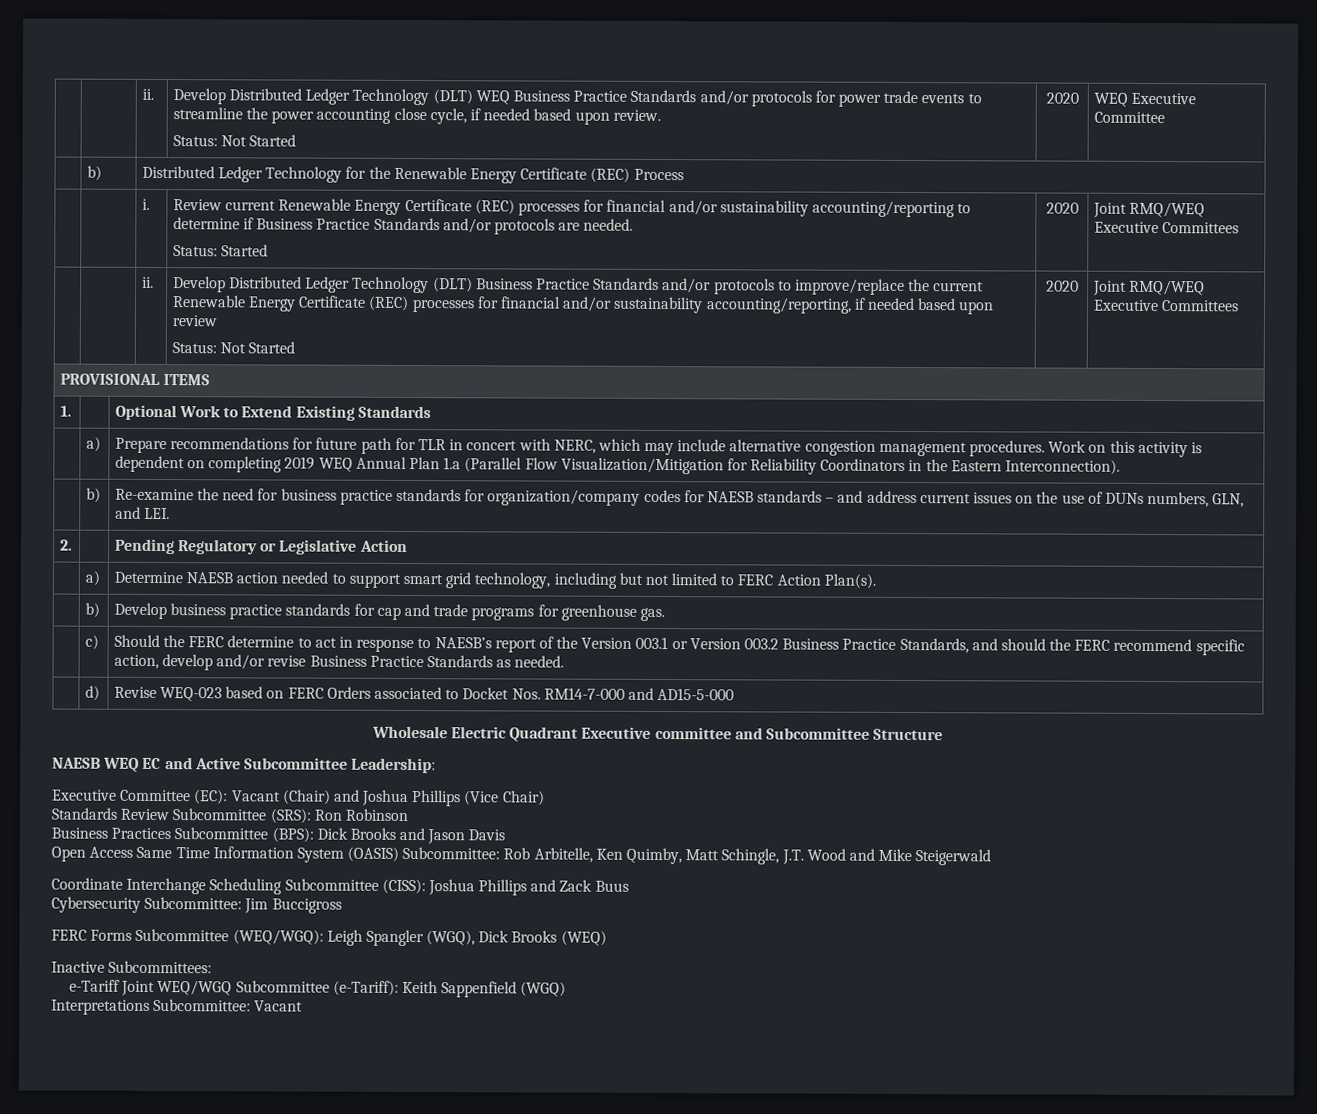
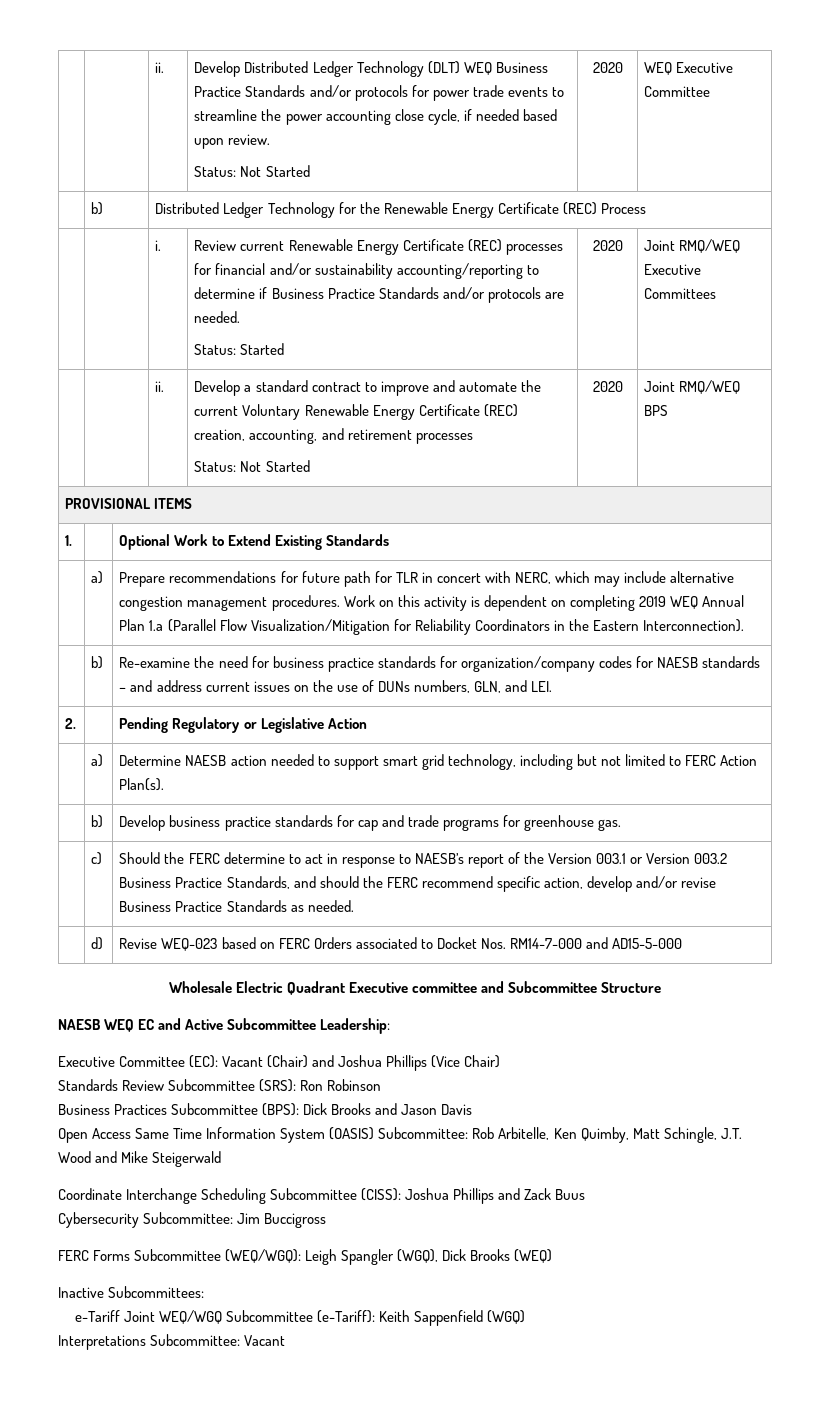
[229,276,905,295] Distributed Ledger Technology (DLT) Business Practice Standards and/or protocols to improve/replace -> [244,380,517,396] a standard contract to improve and automate
[171,295,995,315] [171,315,217,327] Renewable Energy Certificate (REC) processes for financial and/or sustainability accounting/reporting, if needed based upon review -> [242,404,518,420] [194,428,473,444] Voluntary Renewable Energy Certificate (REC) creation, accounting, and retirement processes
[1092,299,1240,312] Executive Committees -> [644,405,669,416] BPS

